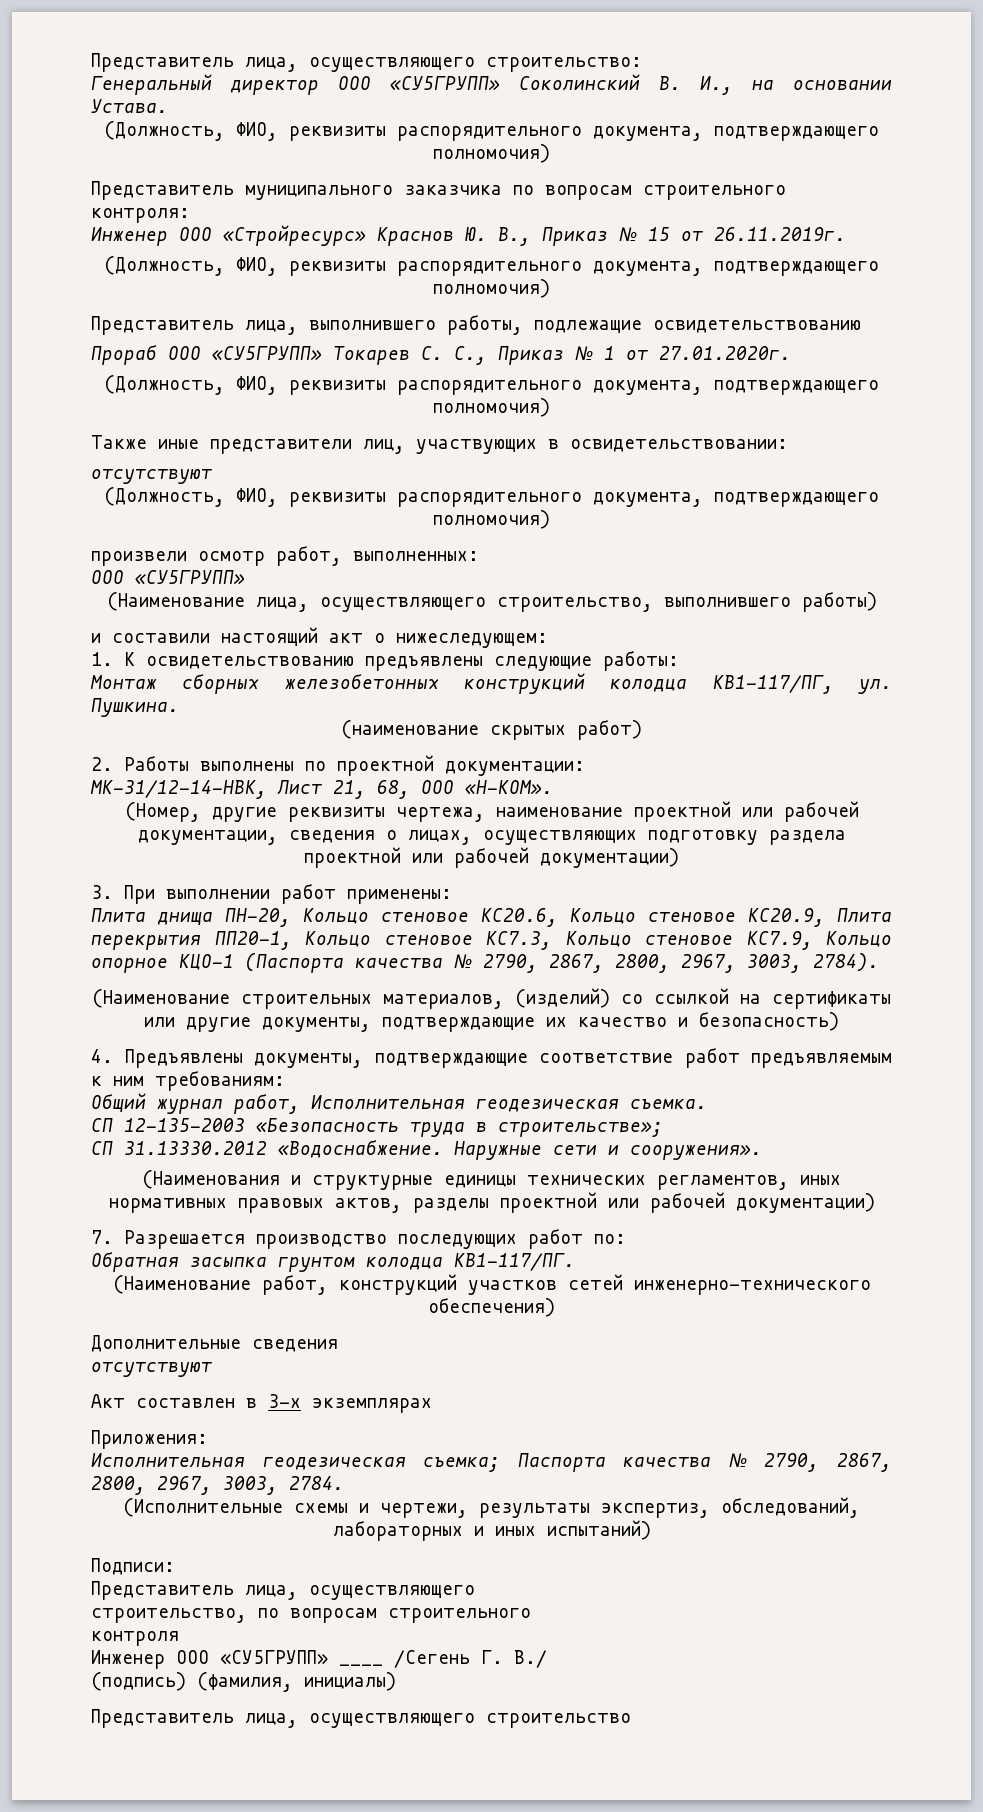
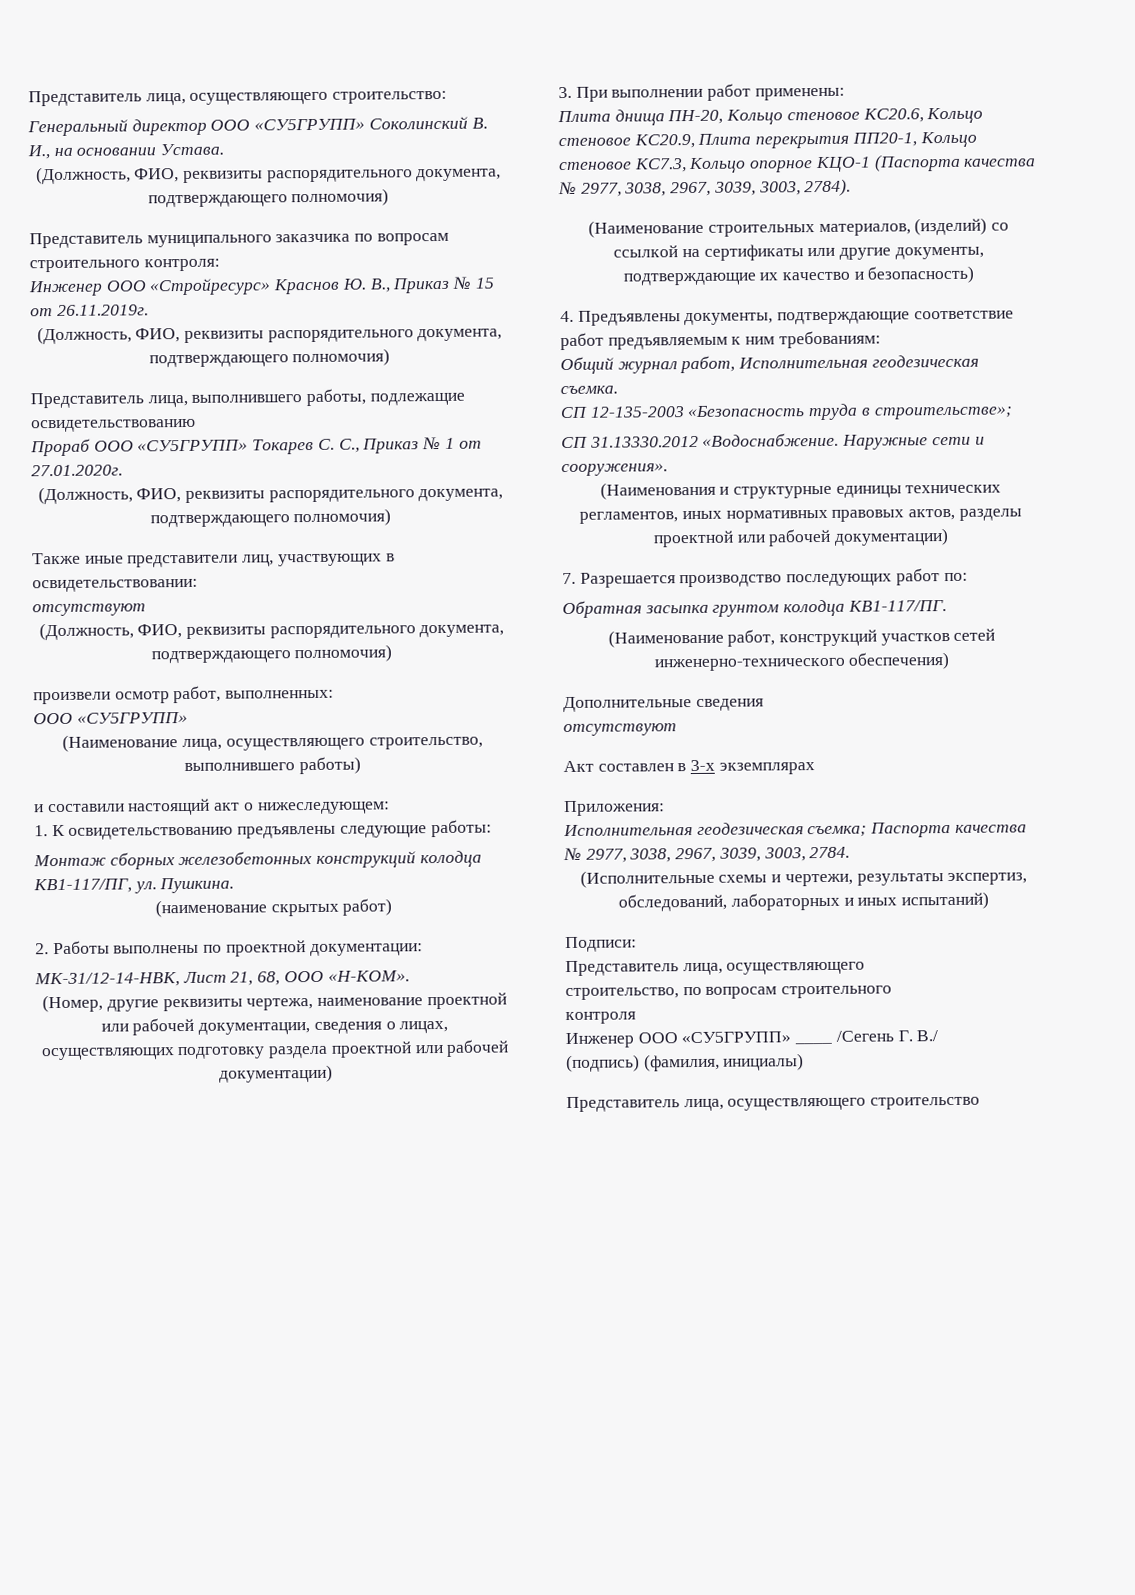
[645,931,892,950] стеновое КС7.9, Кольцо -> (747, 165) none
[483,954,736,973] 2790, 2867, 2800, 2967, -> [580,181,756,197] 2977, 3038, 2967, 3039,
[764,1453,892,1472] [91,1476,212,1495] 2790, 2867, 2800, 2967, -> [585,847,761,863] 2977, 3038, 2967, 3039,

